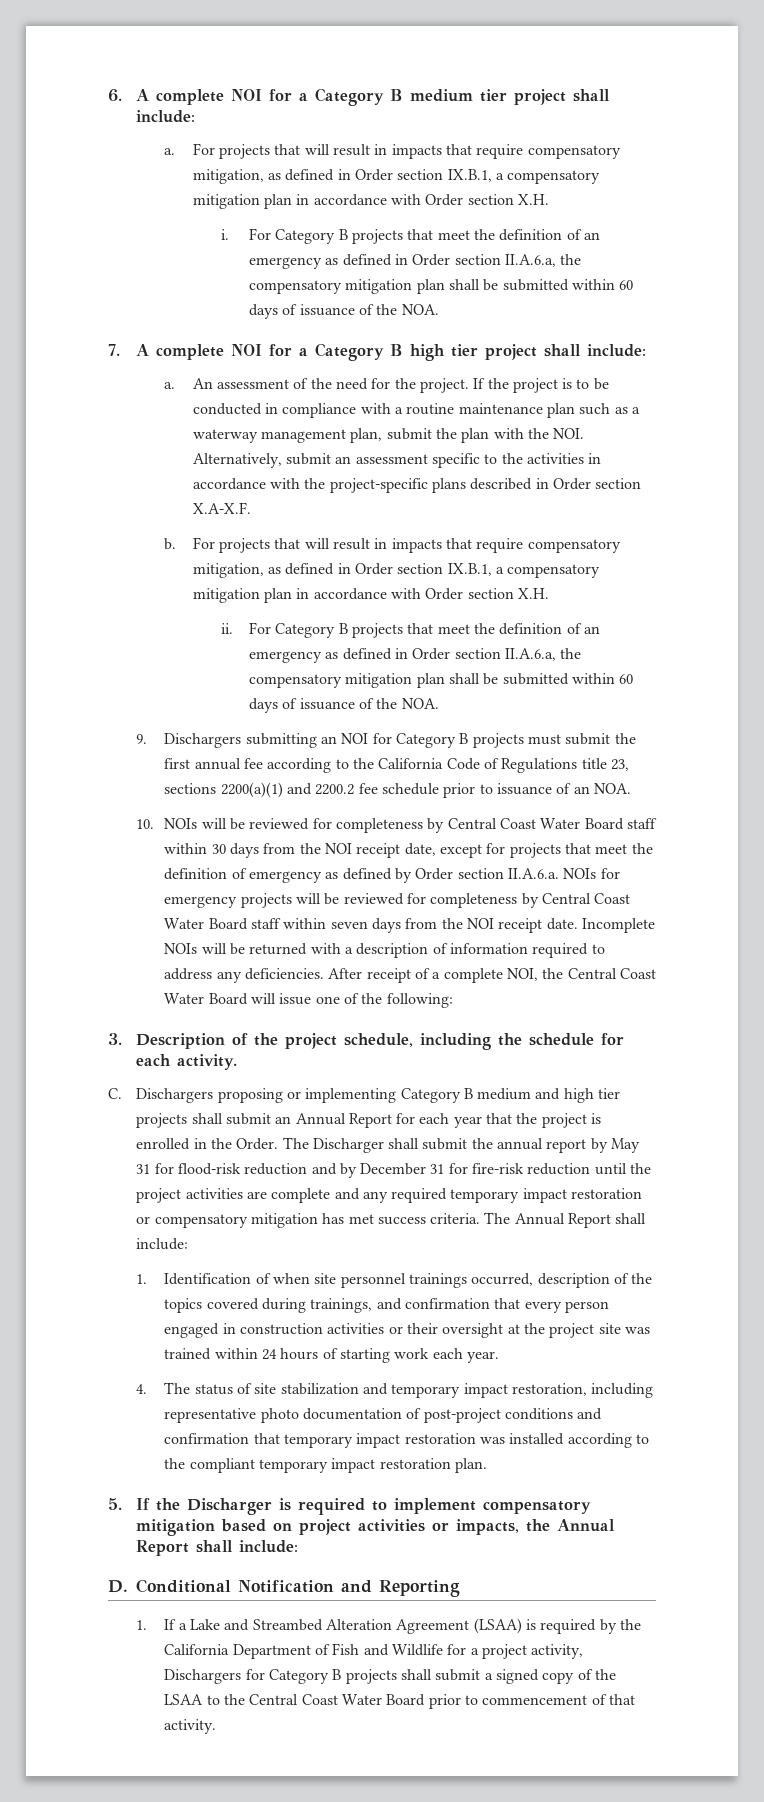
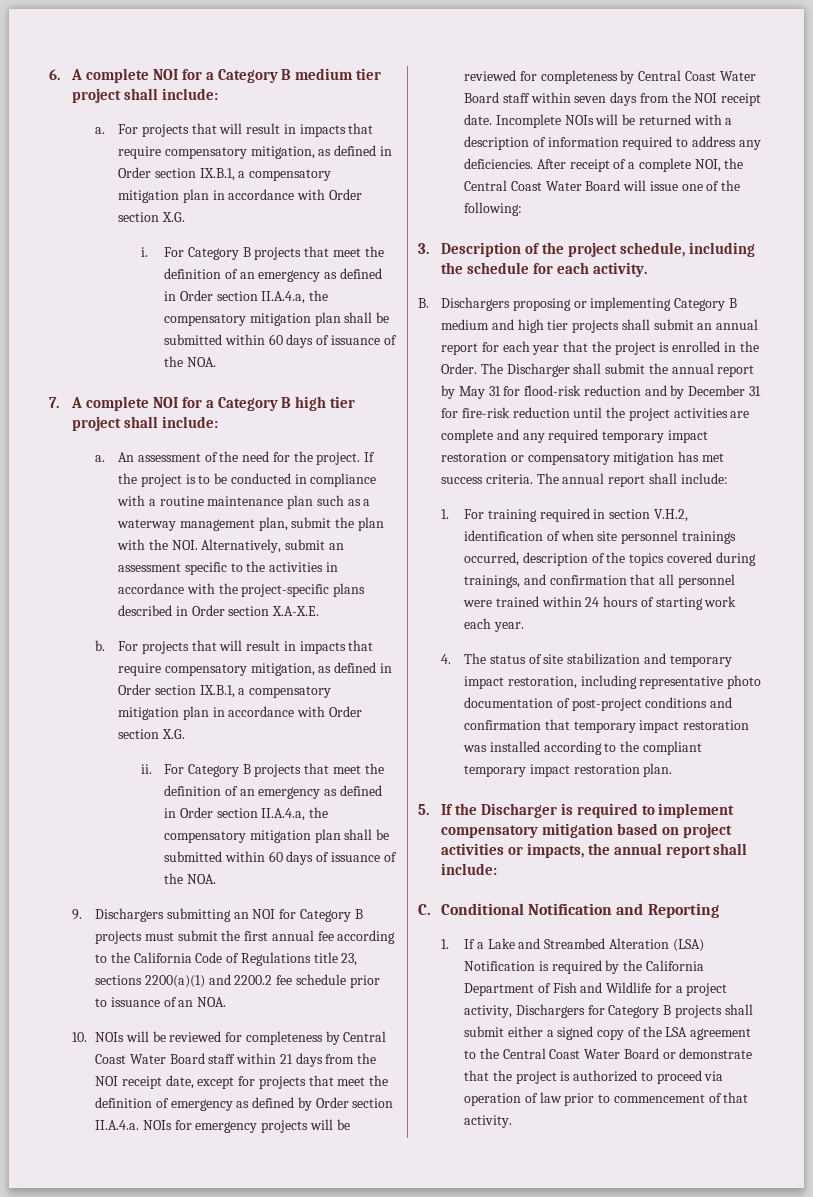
[517,194,549,205] X.H. -> [161,212,185,222] X.G.
[504,254,556,267] II.A.6.a, -> [261,291,306,304] II.A.4.a,
[192,502,251,514] X.A-X.F. -> [272,606,320,616] X.A-X.E.
[517,588,549,599] X.H. -> [161,729,185,739] X.G.
[504,648,556,661] II.A.6.a, -> [261,808,306,821] II.A.4.a,
[211,844,226,854] 30 -> [279,1054,293,1064] 21
[507,868,559,879] II.A.6.a. -> [94,1120,139,1130] II.A.4.a.
[108,1088,122,1099] C. -> [418,298,429,308] B.
[295,1113,392,1128] Annual Report -> [716,319,759,330] [440,343,478,355] annual report
[514,1213,612,1228] Annual Report -> [562,473,646,487] annual report
[164,1273,252,1285] Identification -> [463,508,688,522] [463,530,543,541] For training required in section V.H.2, identification
[524,1301,609,1313] [164,1323,650,1338] every person engaged in construction activities or their oversight at the project site was -> [659,574,735,588] [462,600,492,607] all personnel were
[557,1519,616,1532] [136,1540,299,1556] [108,1580,128,1593] Annual Report shall include: // D. -> [613,843,748,858] [440,863,497,875] [418,904,431,915] annual report shall include: // C.
[396,1618,522,1634] Agreement (LSAA) -> [672,939,704,952] [463,961,535,971] (LSA) Notification
(481, 1675) none -> [507,1026,543,1037] either
[164,1694,204,1705] LSAA -> [665,1027,752,1040] LSA agreement
(426, 1700) none -> [662,1048,753,1059] [463,1070,724,1084] [463,1092,562,1106] or demonstrate that the project is authorized to proceed via operation of law

